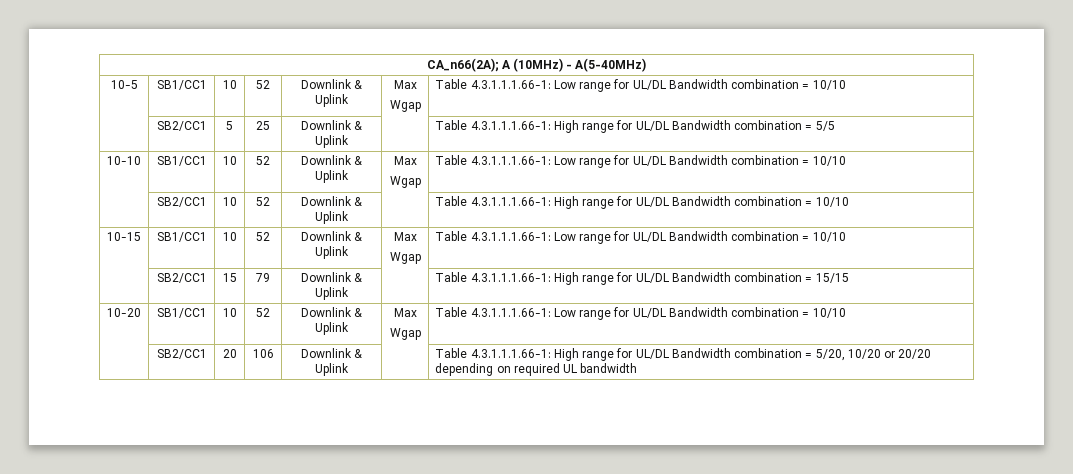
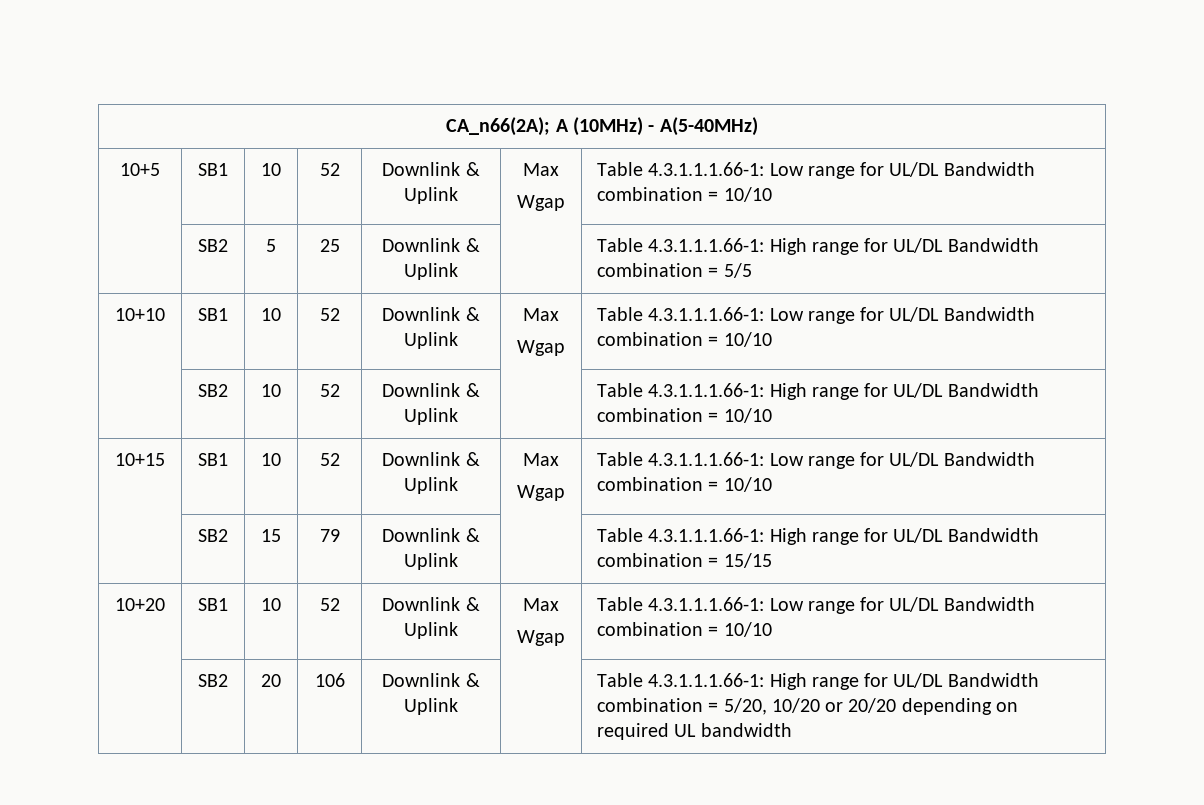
[110,80,138,89] [156,80,207,90] 10-5 | SB1/CC1 -> [120,163,160,176] [198,163,228,176] 10+5 | SB1
[156,121,207,131] SB2/CC1 -> [198,239,228,252] SB2
[107,156,141,165] [156,156,207,166] 10-10 | SB1/CC1 -> [115,308,165,321] [198,308,228,321] 10+10 | SB1
[156,197,207,207] SB2/CC1 -> [198,384,228,397] SB2
[107,232,141,241] [156,232,207,242] 10-15 | SB1/CC1 -> [115,453,165,466] [198,453,228,466] 10+15 | SB1
[156,273,207,283] SB2/CC1 -> [198,529,228,542] SB2
[107,308,141,317] [156,308,207,318] 10-20 | SB1/CC1 -> [115,598,165,611] [198,598,228,611] 10+20 | SB1
[156,349,207,359] SB2/CC1 -> [198,674,228,687] SB2

